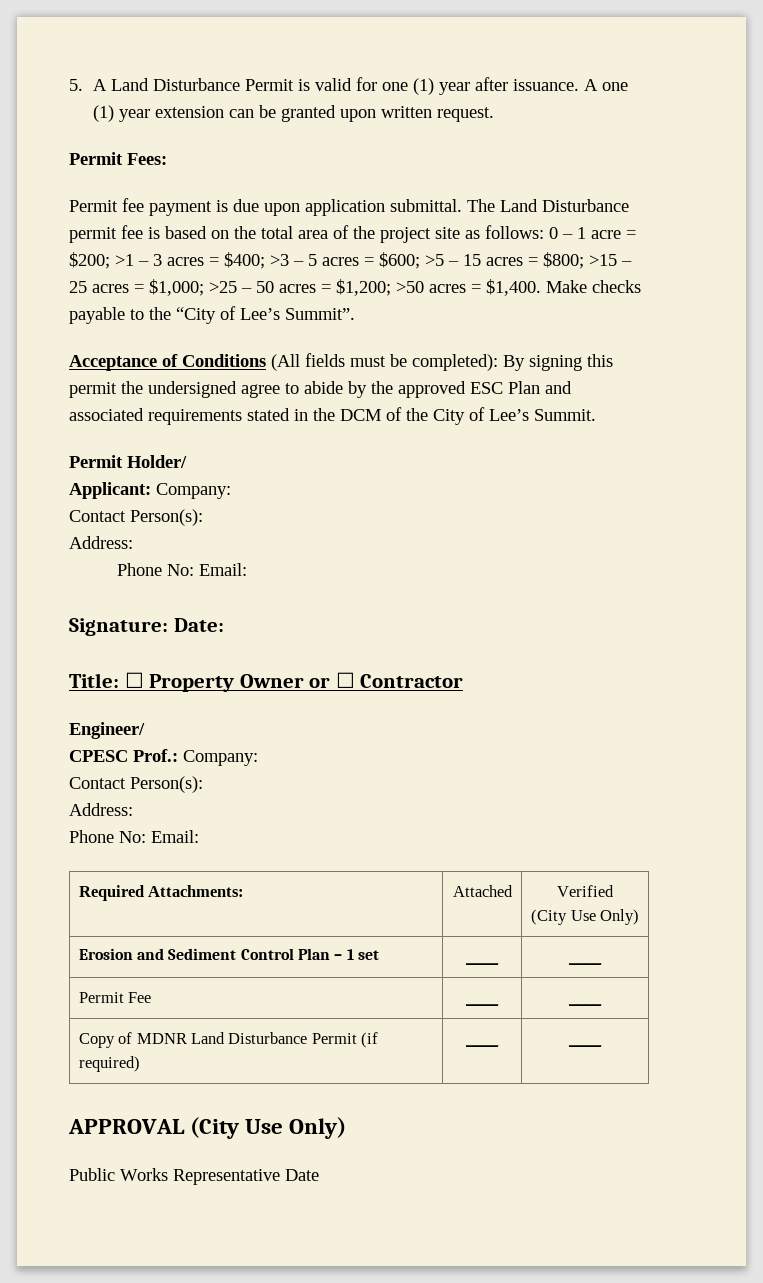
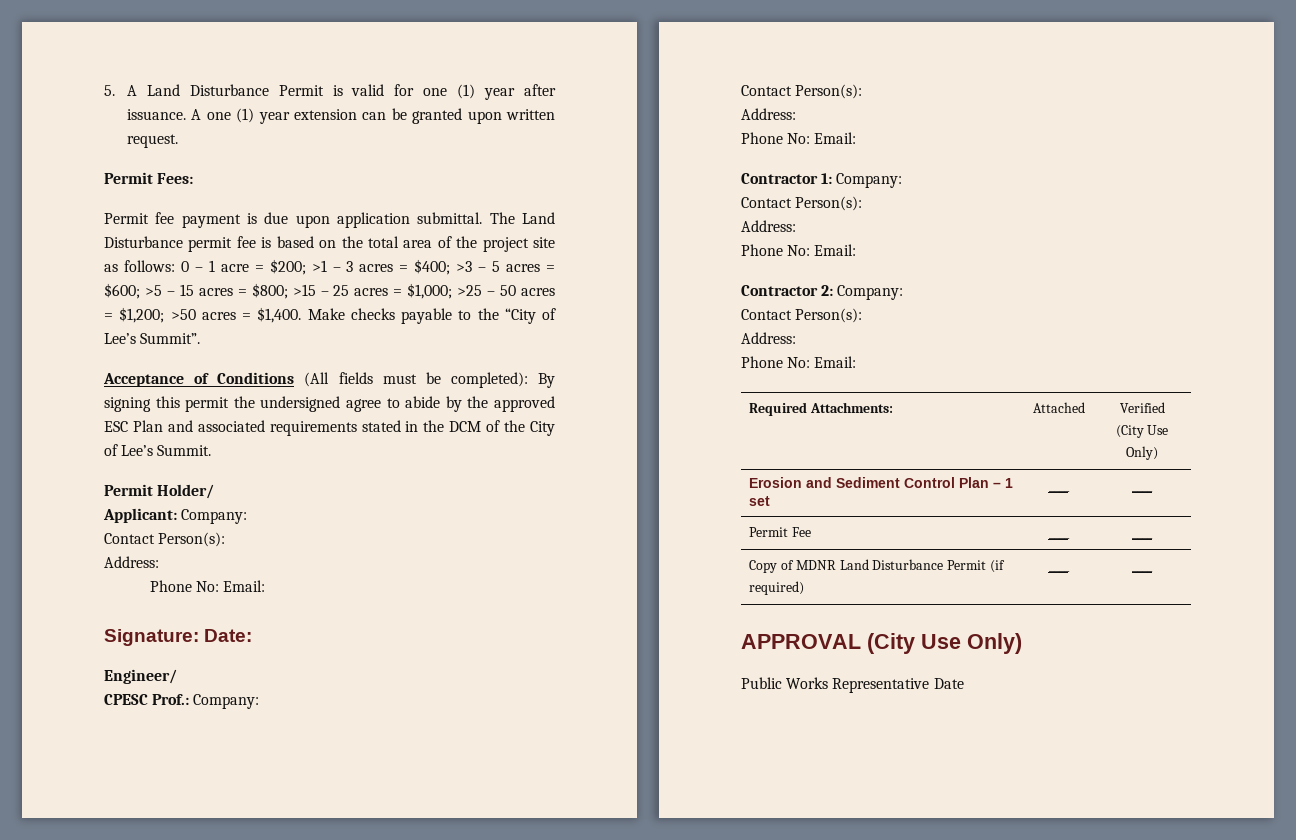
[69,672,464,692] // Title: ☐ Property Owner or ☐ Contractor -> (253, 635) none
(199, 836) none -> [741,173,903,188] [741,196,863,211] [741,220,796,232] [741,244,857,256] [741,285,904,300] [741,308,863,323] [741,332,796,344] [741,356,857,368] // Contractor 1: Company: // Contact Person(s): // Address: // Phone No: Email: // Contractor 2: Company: // Contact Person(s): // Address: // Phone No: Email:

